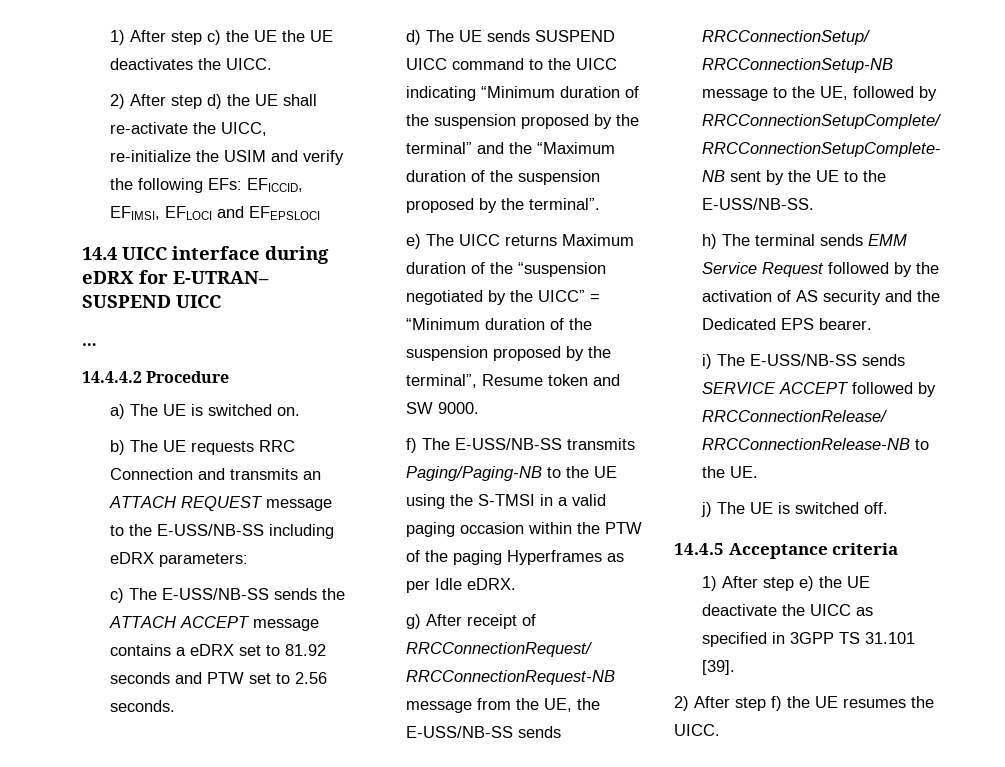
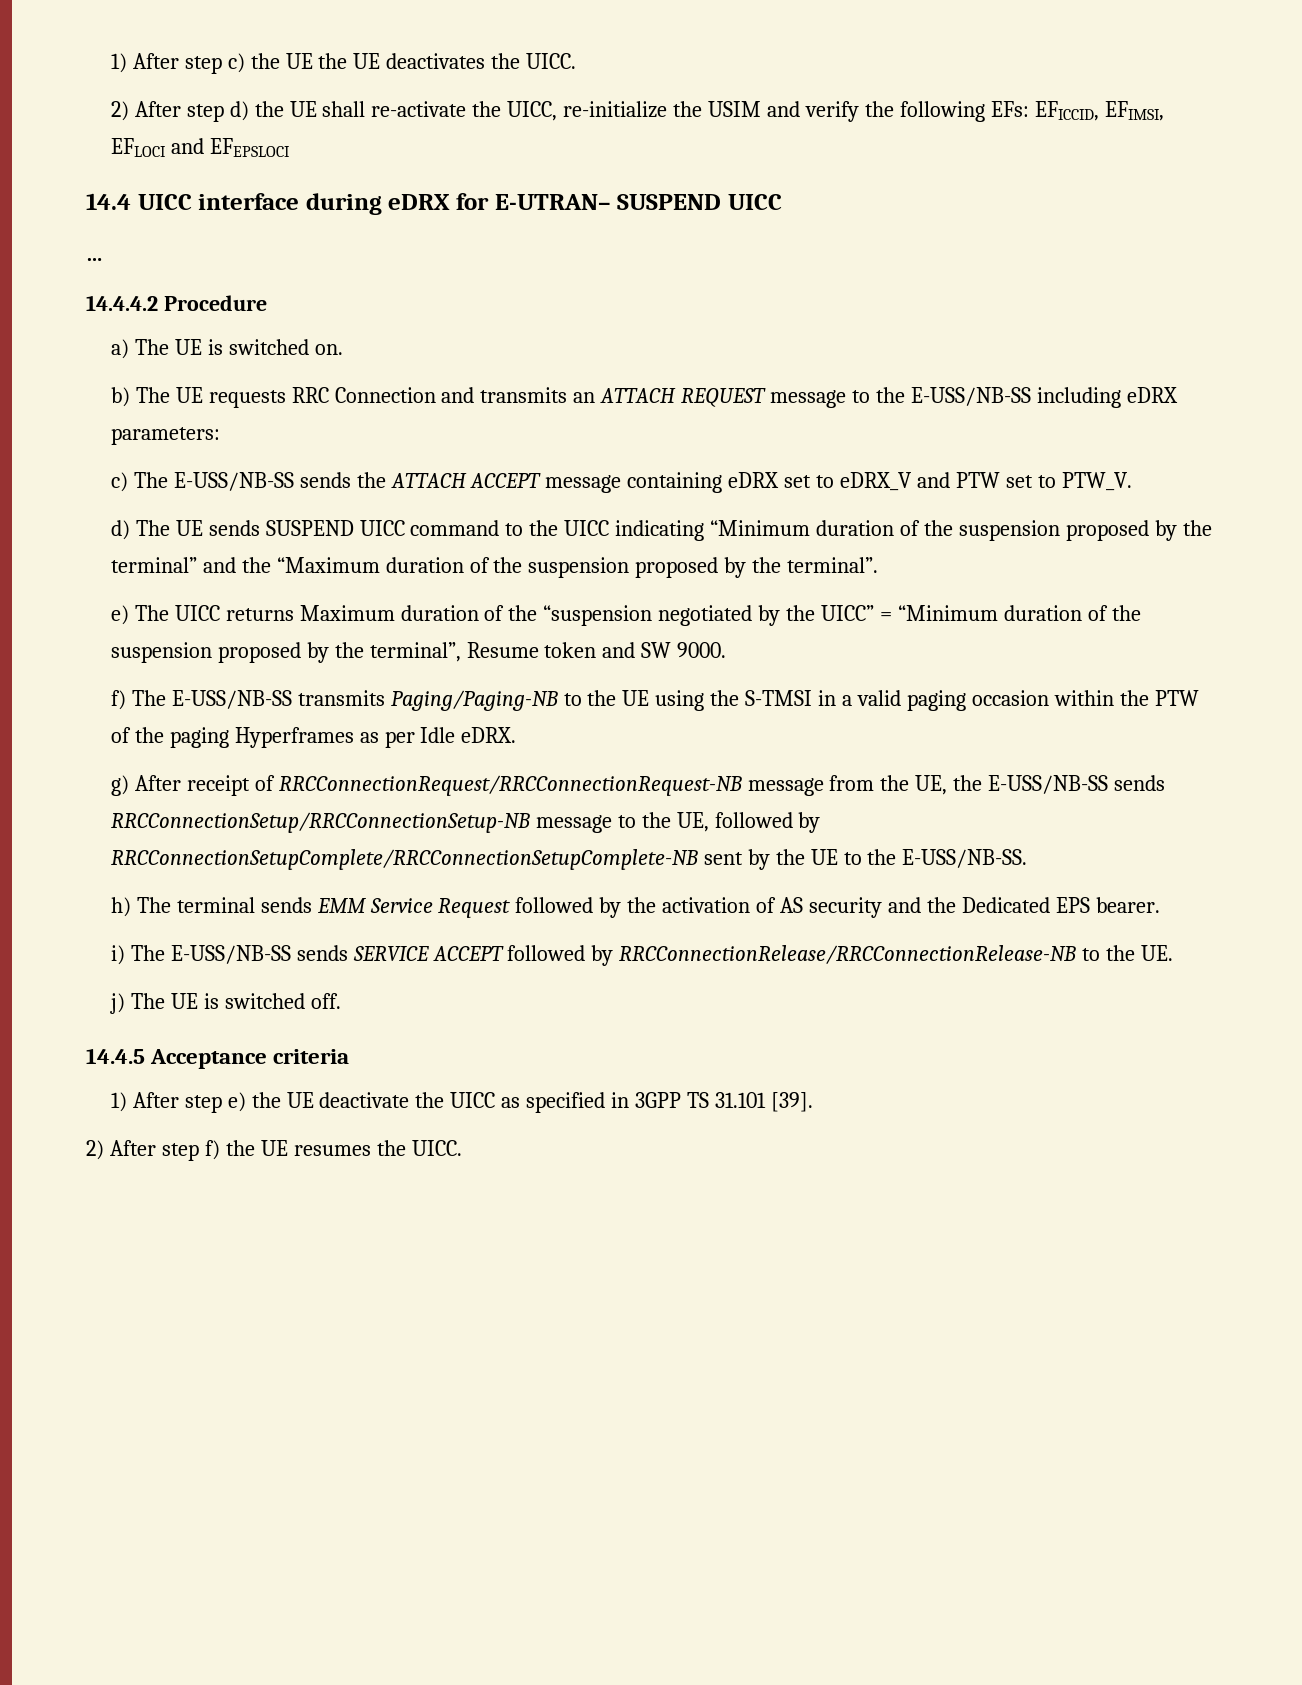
[110,644,187,656] contains a -> [627,472,723,493] containing
[285,644,327,656] [110,672,171,684] 81.92 seconds -> [840,472,913,491] eDRX_V
[295,672,328,684] [110,700,176,712] 2.56 seconds. -> [1061,472,1132,491] PTW_V.

